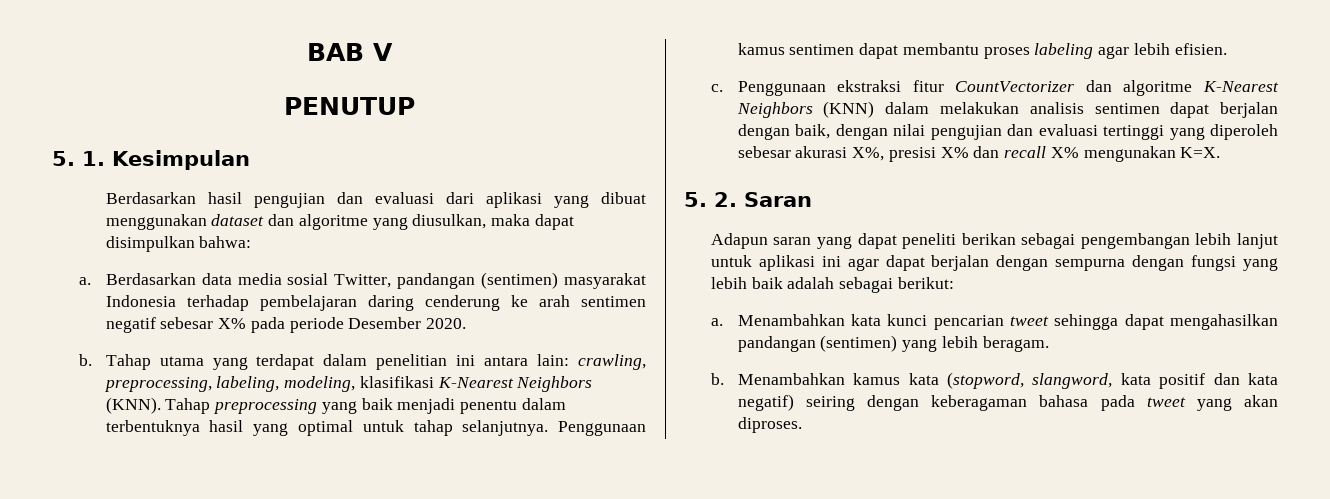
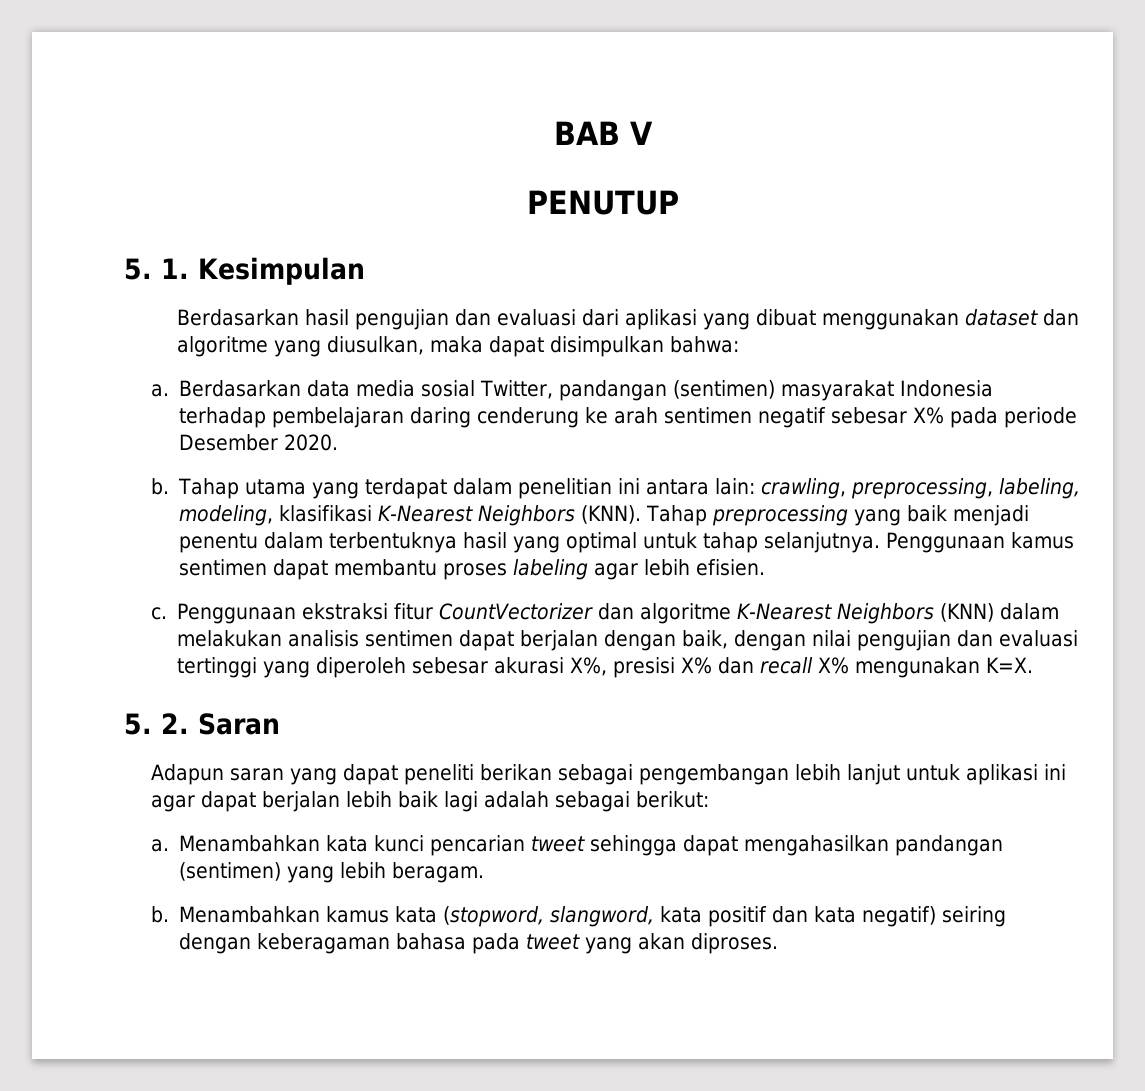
[996,255,1278,271] dengan sempurna dengan fungsi yang -> (340, 801) none
(783, 283) none -> [443,791,478,812] lagi

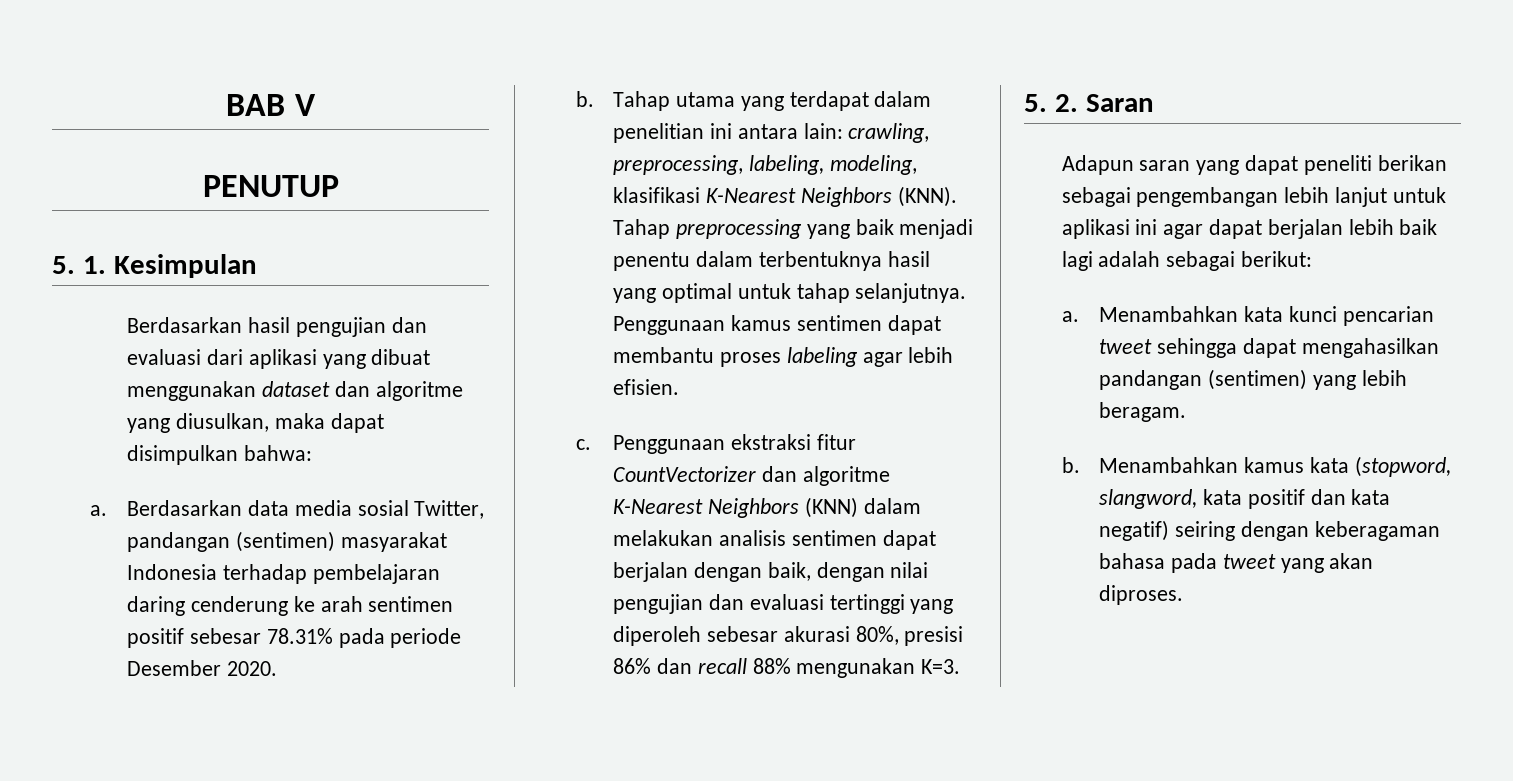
[757,407,944,428] negatif sebesar X% -> [127,628,333,648] positif sebesar 78.31%
[570,657,1034,678] X%, presisi X% dan recall X% mengunakan K=X. -> [855,626,964,646] [613,658,961,678] 80%, presisi 86% dan recall 88% mengunakan K=3.

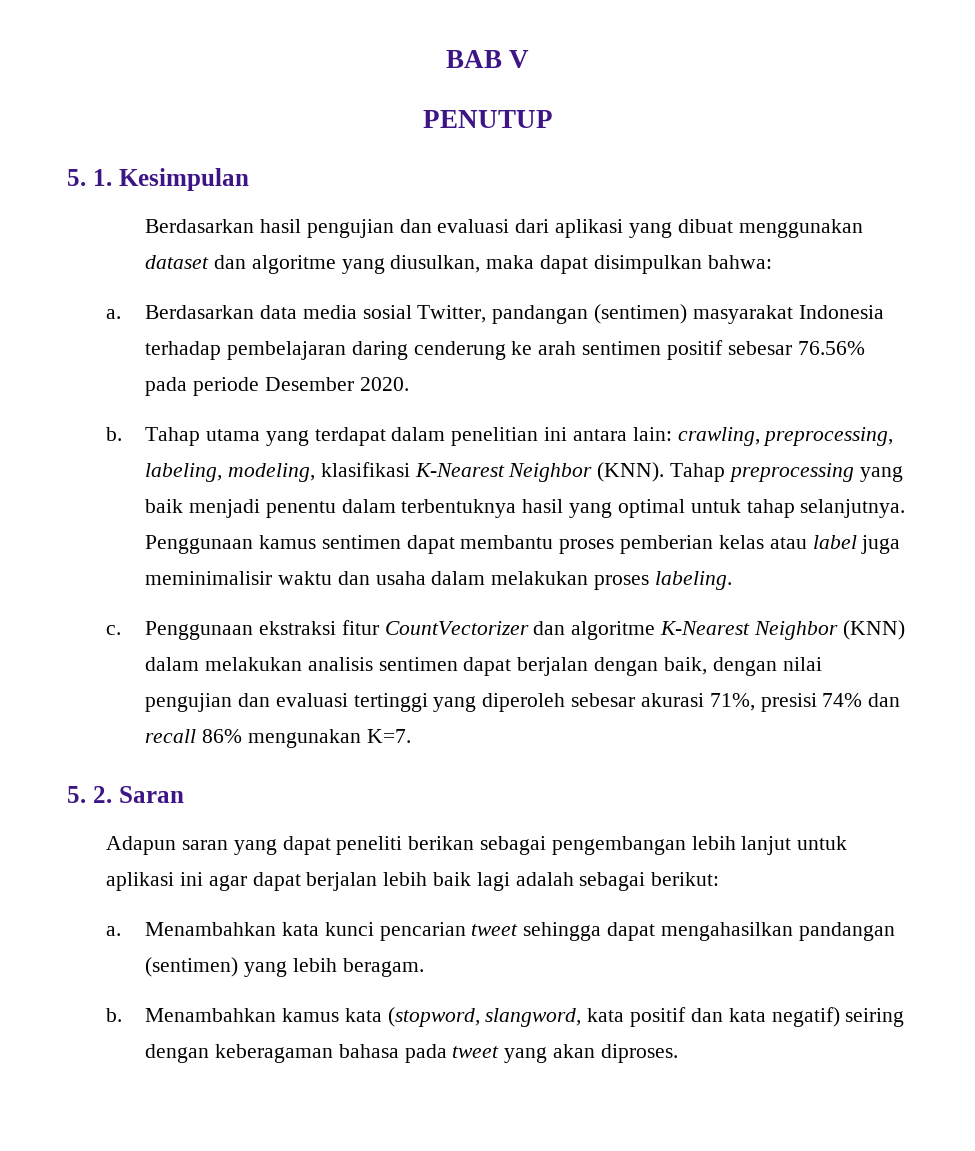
[266,628,333,644] 78.31% -> [797,341,865,355] 76.56%
[800,187,892,207] Neighbors -> [508,463,593,482] Neighbor
[786,347,954,367] [613,379,680,395] labeling agar lebih efisien. -> [620,535,901,554] [145,571,732,590] pemberian kelas atau label juga meminimalisir waktu dan usaha dalam melakukan proses labeling.
[708,498,800,518] Neighbors -> [753,621,838,640] Neighbor
[855,626,964,646] [613,658,961,678] 80%, presisi 86% dan recall 88% mengunakan K=3. -> [709,693,901,712] [145,729,411,748] 71%, presisi 74% dan recall 86% mengunakan K=7.

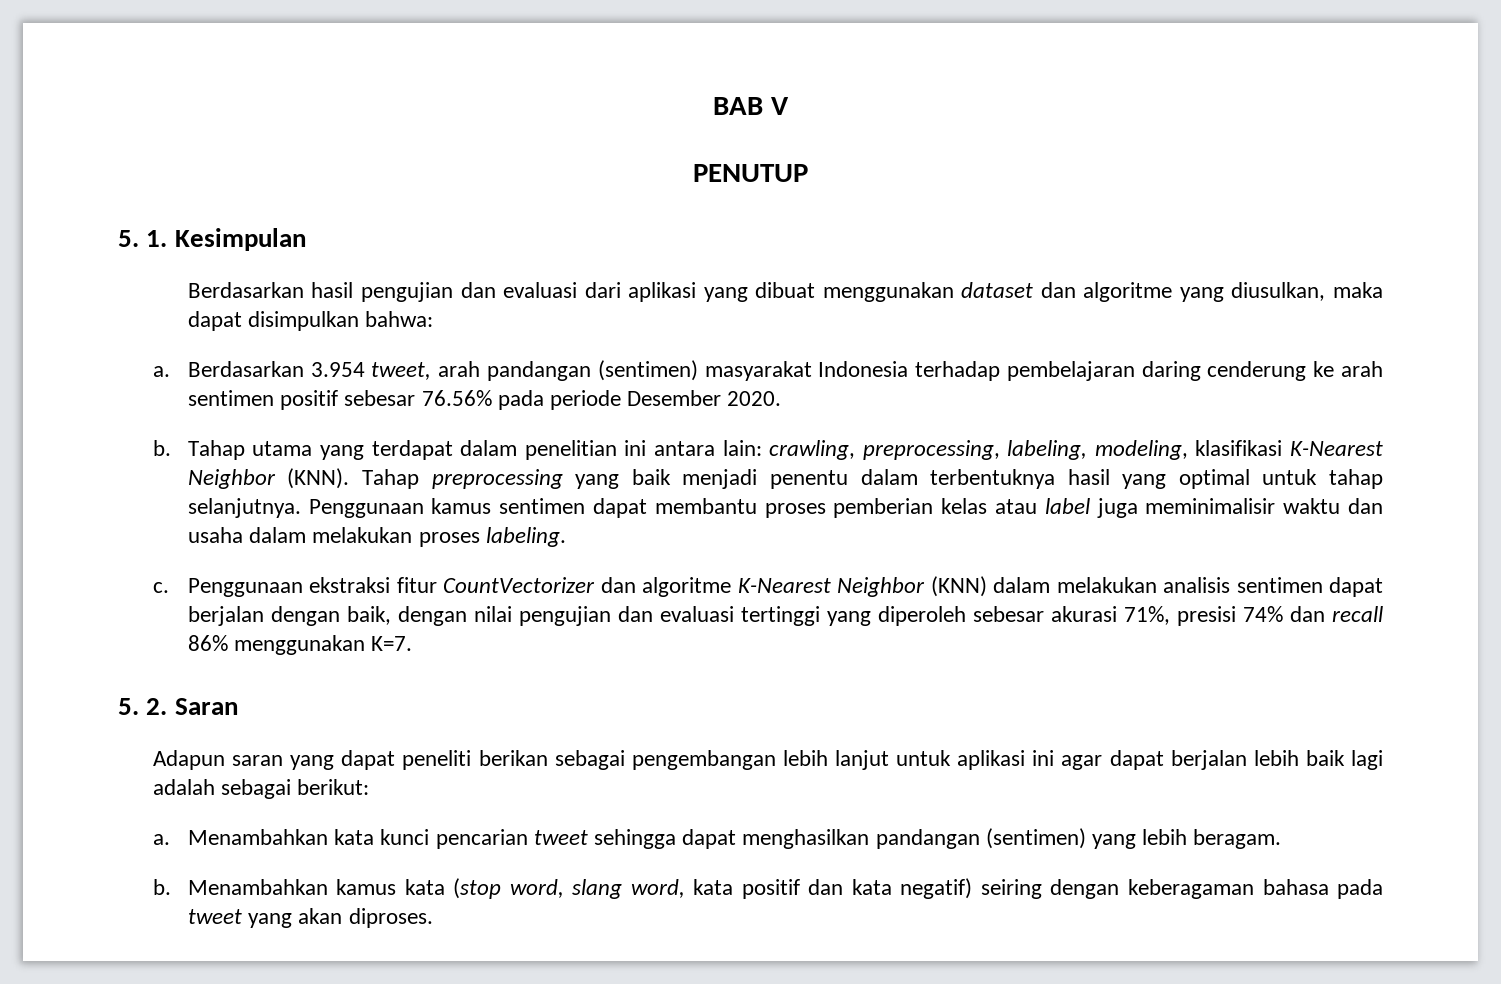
[260,305,487,323] data media sosial Twitter, -> [310,361,481,380] 3.954 tweet, arah
[247,729,361,748] mengunakan -> [234,635,366,655] menggunakan
[660,922,793,941] mengahasilkan -> [742,829,870,849] menghasilkan
[387,1007,582,1027] (stopword, slangword, -> [453,878,685,899] (stop word, slang word,

